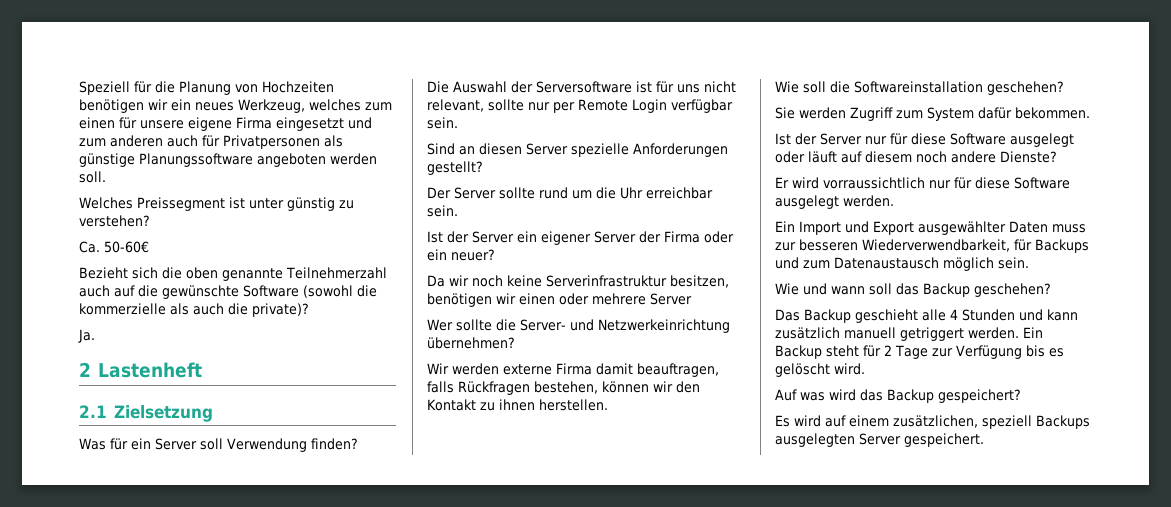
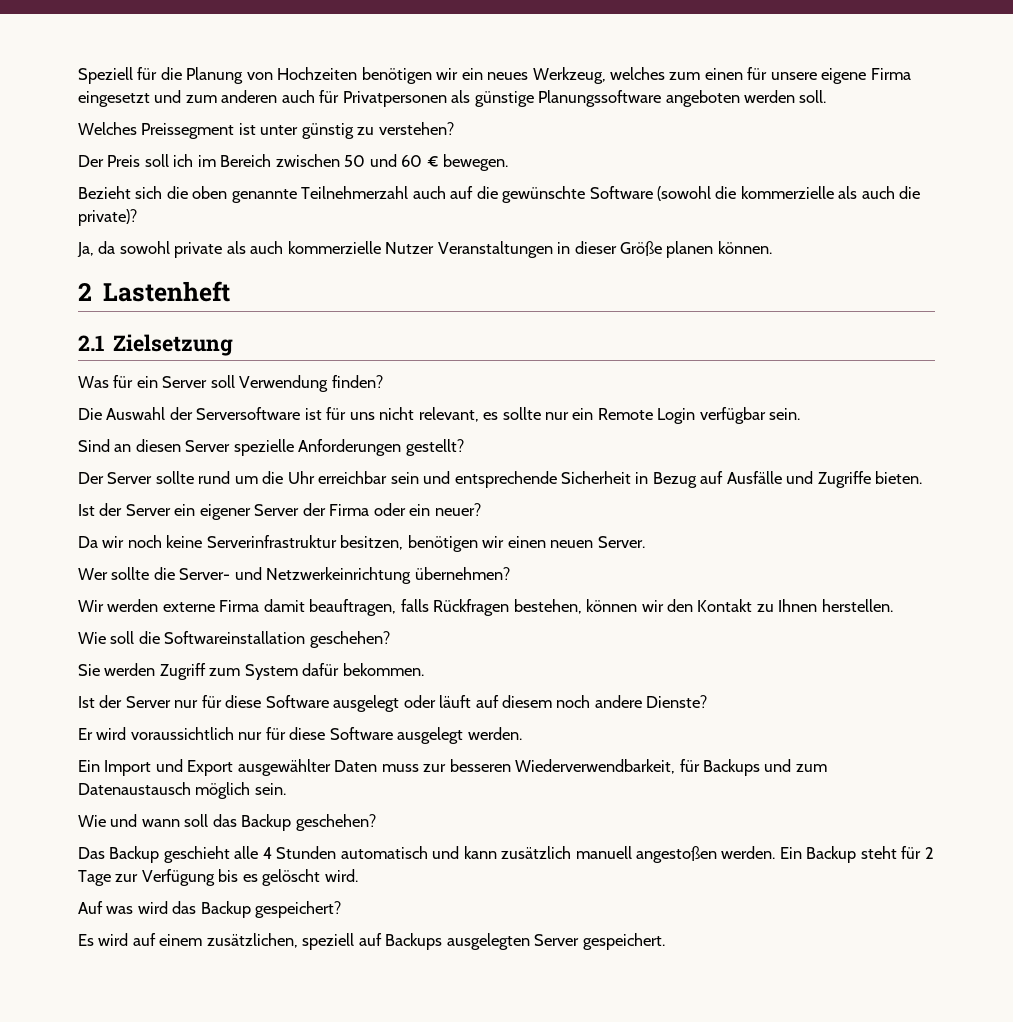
[79,241,149,253] Ca. 50-60€ -> [78,154,509,171] Der Preis soll ich im Bereich zwischen 50 und 60 € bewegen.
[78,329,95,343] Ja. -> [77,241,772,258] Ja, da sowohl private als auch kommerzielle Nutzer Veranstaltungen in dieser Größe planen können.
(484, 105) none -> [483,412,499,420] es
[553,102,575,113] per -> [572,408,594,420] ein
[427,205,458,217] sein. -> [390,471,923,488] sein und entsprechende Sicherheit in Bezug auf Ausfälle und Zugriffe bieten.
[559,293,692,305] oder mehrere Server -> [550,536,645,548] neuen Server.
[499,399,535,411] ihnen -> [778,599,818,612] Ihnen
[823,177,925,189] vorraussichtlich -> [130,727,234,740] voraussichtlich
(1015, 315) none -> [340,846,428,859] automatisch
[900,327,964,341] getriggert -> [636,846,718,863] angestoßen
(1032, 422) none -> [358,933,382,946] auf

